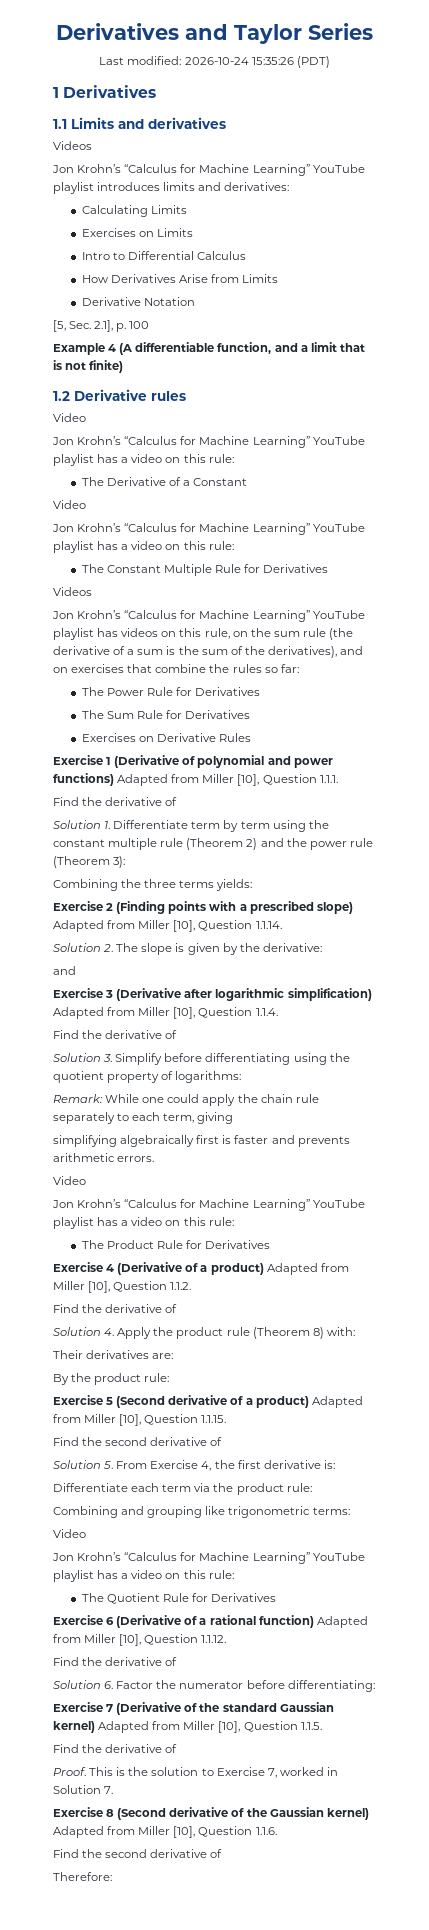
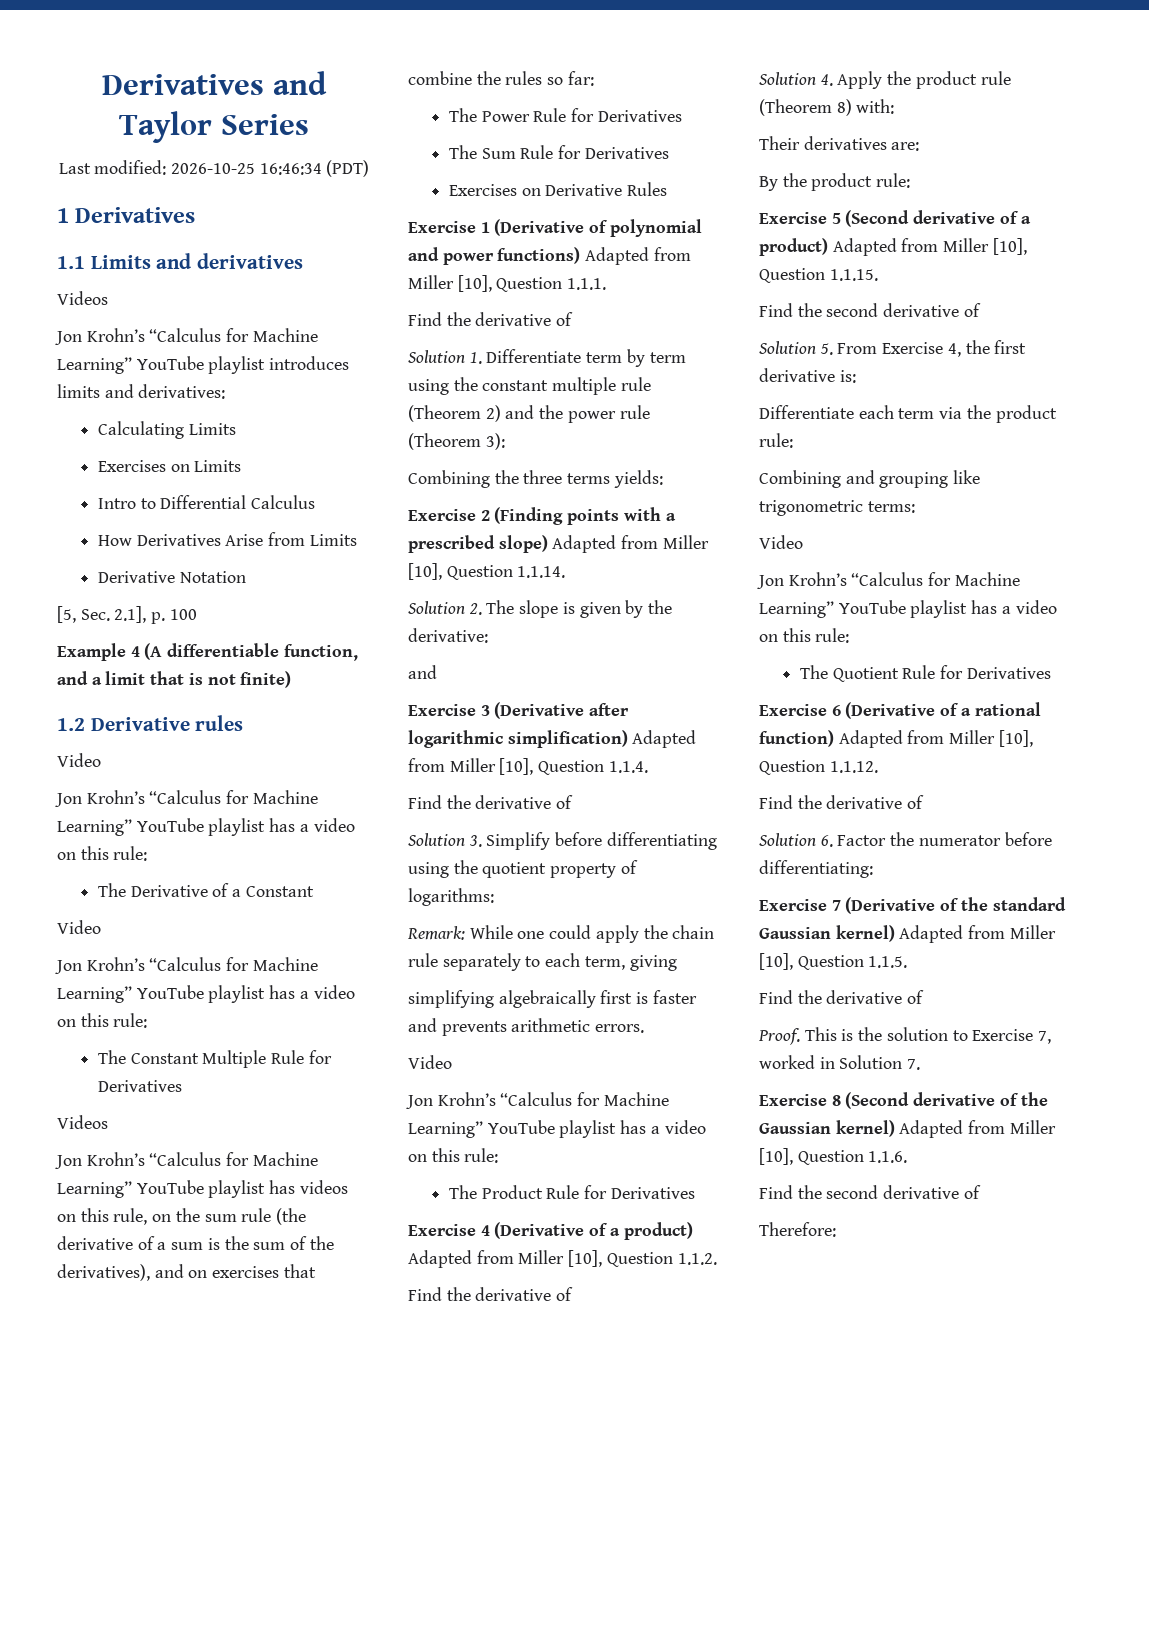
[184,57,294,65] 2026-10-24 15:35:26 -> [171,163,322,175] 2026-10-25 16:46:34

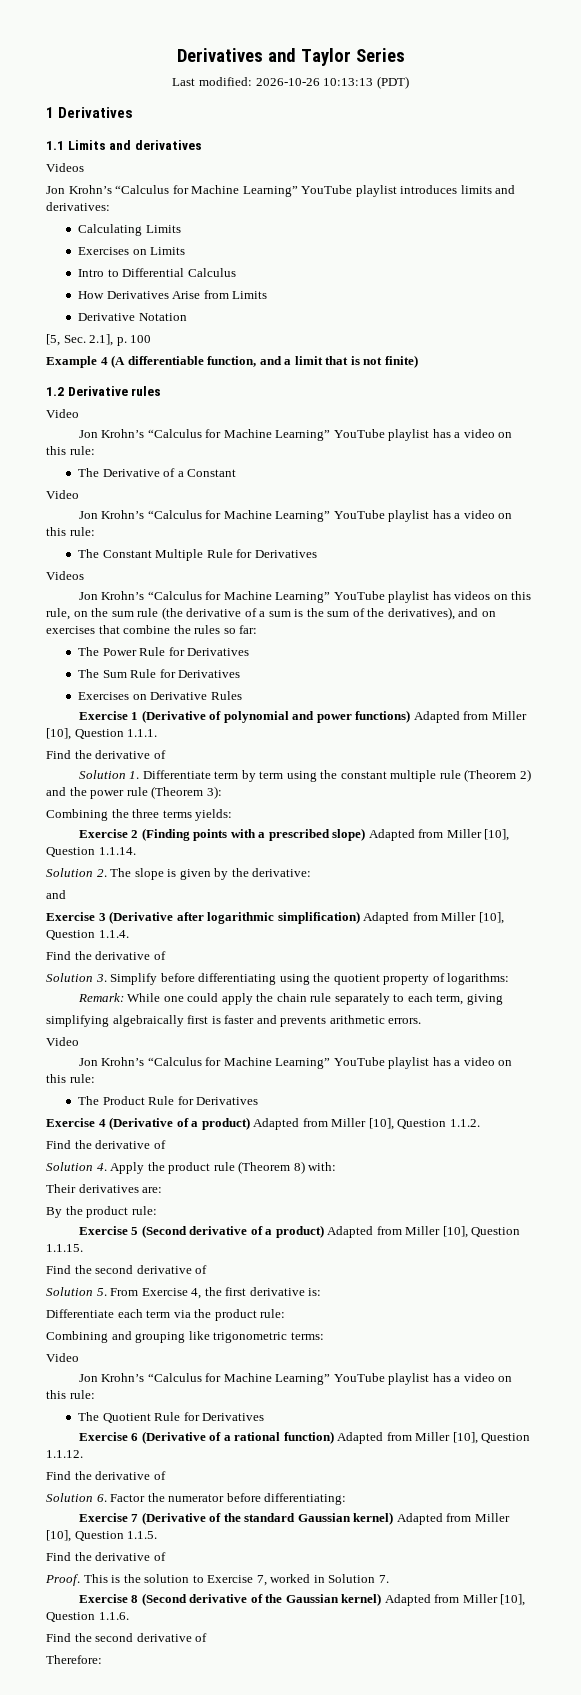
[171,163,322,175] 2026-10-25 16:46:34 -> [255,78,374,86] 2026-10-26 10:13:13

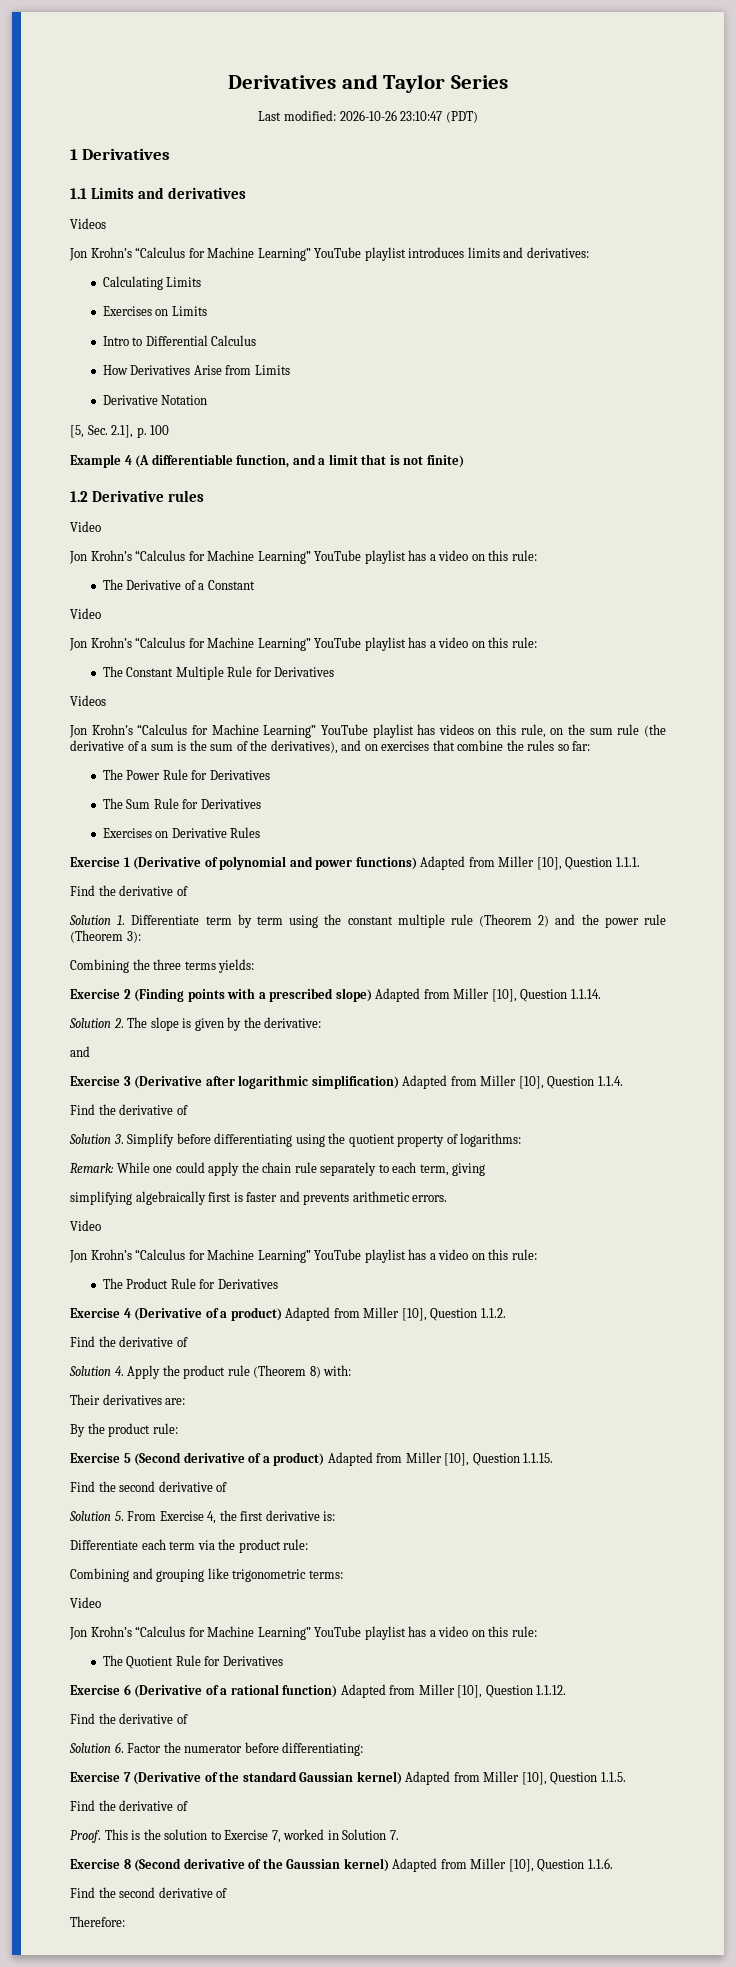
[323,78,374,86] 10:13:13 -> [400,111,443,121] 23:10:47

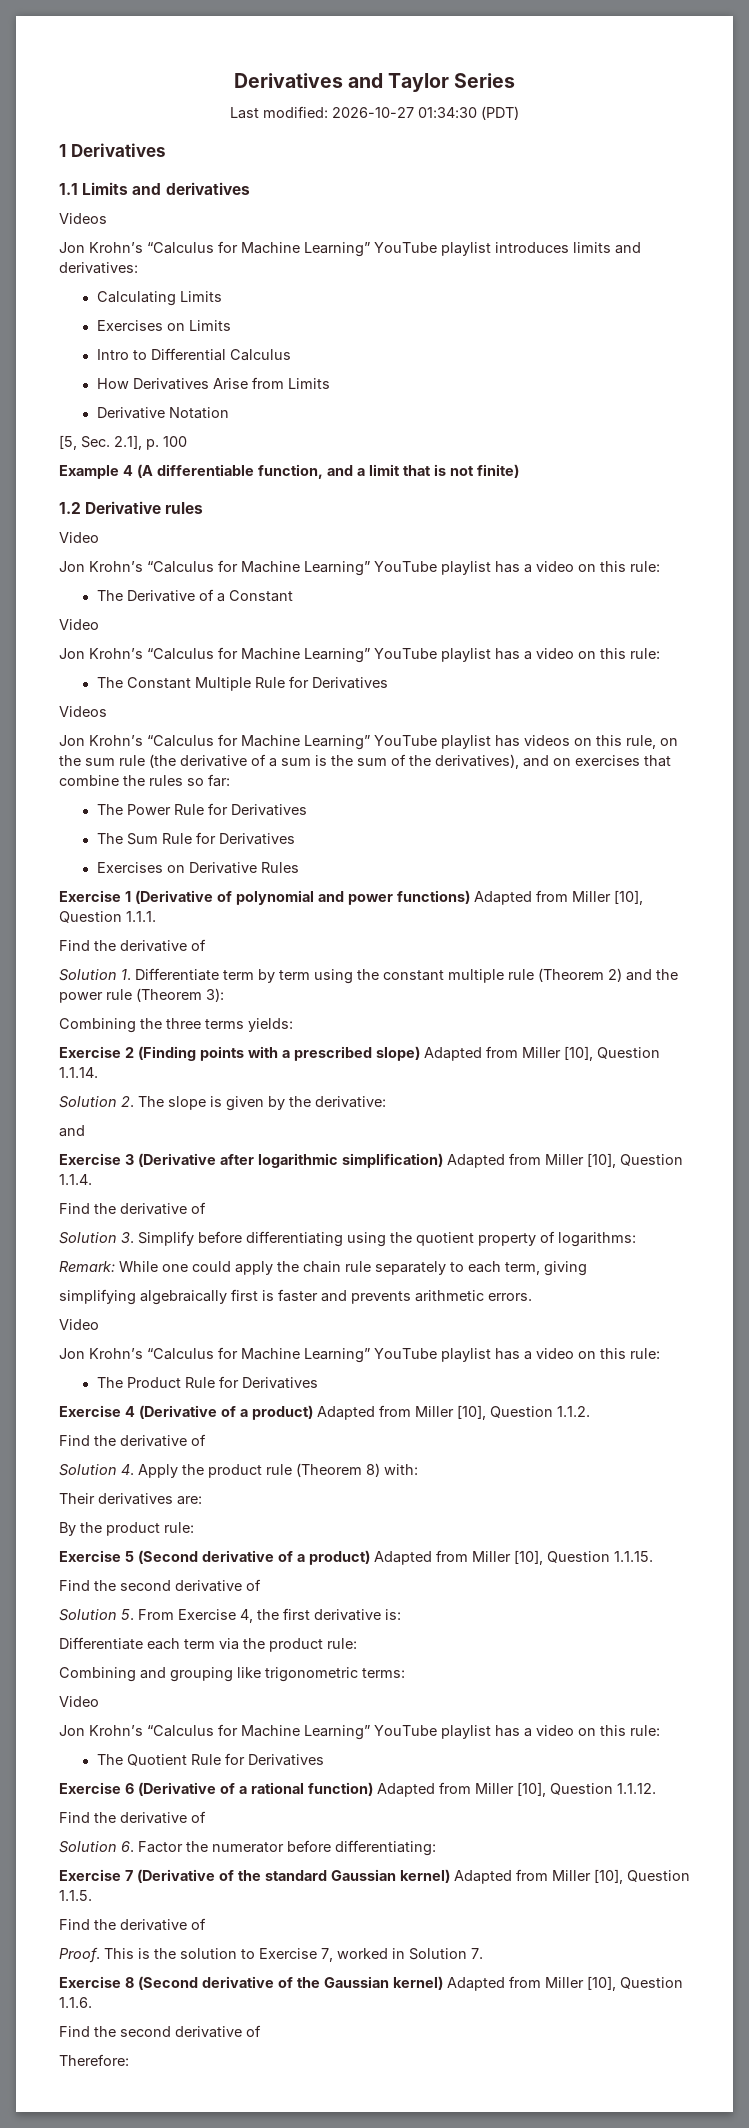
[339,110,443,121] 2026-10-26 23:10:47 -> [332,107,477,118] 2026-10-27 01:34:30

